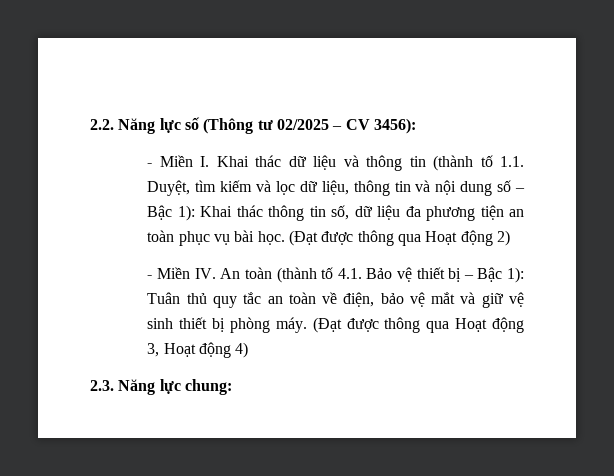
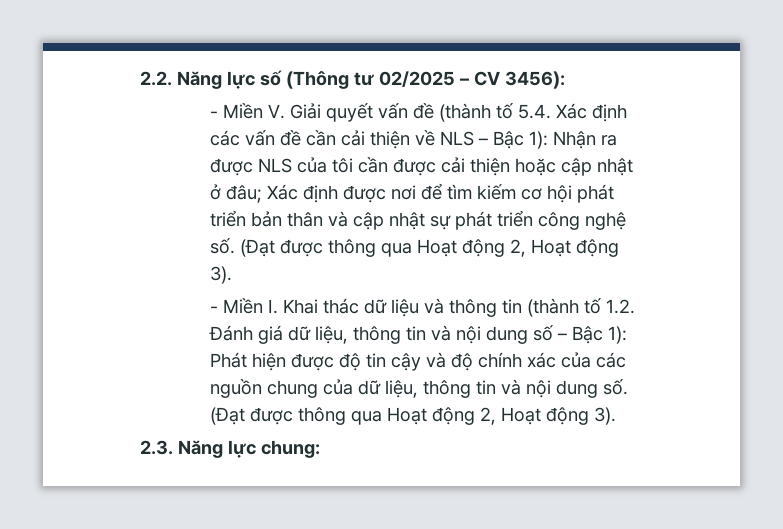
(416, 126) none -> [209,103,627,122] [209,130,617,149] [209,157,633,176] [209,183,614,203] [209,210,626,230] [209,238,619,257] [209,266,232,284] // - Miền V. Giải quyết vấn đề (thành tố 5.4. Xác định các vấn đề cần cải thiện về NLS – Bậc 1): Nhận ra được NLS của tôi cần được cải thiện hoặc cập nhật ở đâu; Xác định được nơi để tìm kiếm cơ hội phát triển bản thân và cập nhật sự phát triển công nghệ số. (Đạt được thông qua Hoạt động 2, Hoạt động 3).
[499,156,524,167] [147,180,295,196] 1.1. Duyệt, tìm kiếm và lọc -> [605,299,635,314] [208,325,283,344] 1.2. Đánh giá
[200,205,524,221] [147,230,510,246] [147,267,524,283] [147,292,524,308] [147,317,524,333] [147,342,249,358] Khai thác thông tin số, dữ liệu đa phương tiện an toàn phục vụ bài học. (Đạt được thông qua Hoạt động 2) // - Miền IV. An toàn (thành tố 4.1. Bảo vệ thiết bị – Bậc 1): Tuân thủ quy tắc an toàn về điện, bảo vệ mắt và giữ vệ sinh thiết bị phòng máy. (Đạt được thông qua Hoạt động 3, Hoạt động 4) -> [209,352,626,371] [209,379,628,398] [209,407,616,425] Phát hiện được độ tin cậy và độ chính xác của các nguồn chung của dữ liệu, thông tin và nội dung số. (Đạt được thông qua Hoạt động 2, Hoạt động 3).

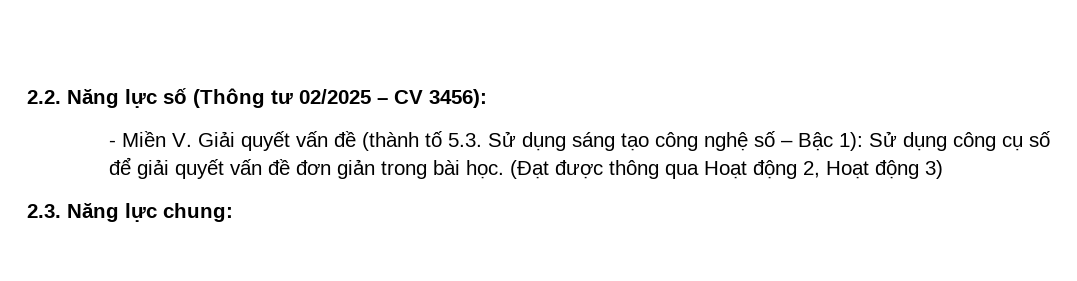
[517,103,627,122] [209,130,617,149] [209,157,633,176] [209,183,614,203] [209,210,626,230] [209,238,619,257] [209,266,232,284] [209,298,635,317] [208,325,627,344] [209,352,626,371] [209,379,628,398] [209,407,616,425] 5.4. Xác định các vấn đề cần cải thiện về NLS – Bậc 1): Nhận ra được NLS của tôi cần được cải thiện hoặc cập nhật ở đâu; Xác định được nơi để tìm kiếm cơ hội phát triển bản thân và cập nhật sự phát triển công nghệ số. (Đạt được thông qua Hoạt động 2, Hoạt động 3). // - Miền I. Khai thác dữ liệu và thông tin (thành tố 1.2. Đánh giá dữ liệu, thông tin và nội dung số – Bậc 1): Phát hiện được độ tin cậy và độ chính xác của các nguồn chung của dữ liệu, thông tin và nội dung số. (Đạt được thông qua Hoạt động 2, Hoạt động 3). -> [447,131,1050,151] [108,157,943,179] 5.3. Sử dụng sáng tạo công nghệ số – Bậc 1): Sử dụng công cụ số để giải quyết vấn đề đơn giản trong bài học. (Đạt được thông qua Hoạt động 2, Hoạt động 3)

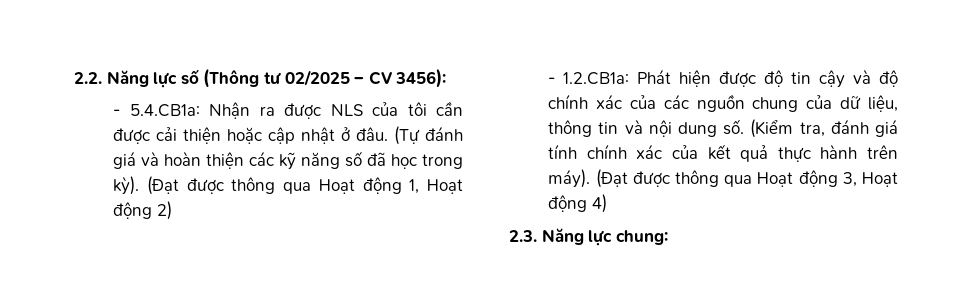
[121,131,1050,151] [108,157,943,179] Miền V. Giải quyết vấn đề (thành tố 5.3. Sử dụng sáng tạo công nghệ số – Bậc 1): Sử dụng công cụ số để giải quyết vấn đề đơn giản trong bài học. (Đạt được thông qua Hoạt động 2, Hoạt động 3) -> [129,101,464,119] [113,126,463,145] [113,151,464,170] [113,176,464,195] [113,201,172,220] [548,69,898,88] [548,94,898,112] [548,119,898,138] [548,144,898,162] [548,169,898,188] [548,194,607,213] 5.4.CB1a: Nhận ra được NLS của tôi cần được cải thiện hoặc cập nhật ở đâu. (Tự đánh giá và hoàn thiện các kỹ năng số đã học trong kỳ). (Đạt được thông qua Hoạt động 1, Hoạt động 2) // - 1.2.CB1a: Phát hiện được độ tin cậy và độ chính xác của các nguồn chung của dữ liệu, thông tin và nội dung số. (Kiểm tra, đánh giá tính chính xác của kết quả thực hành trên máy). (Đạt được thông qua Hoạt động 3, Hoạt động 4)

